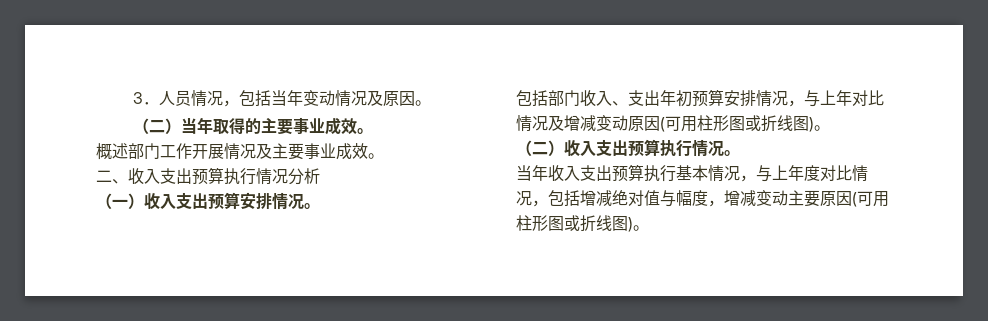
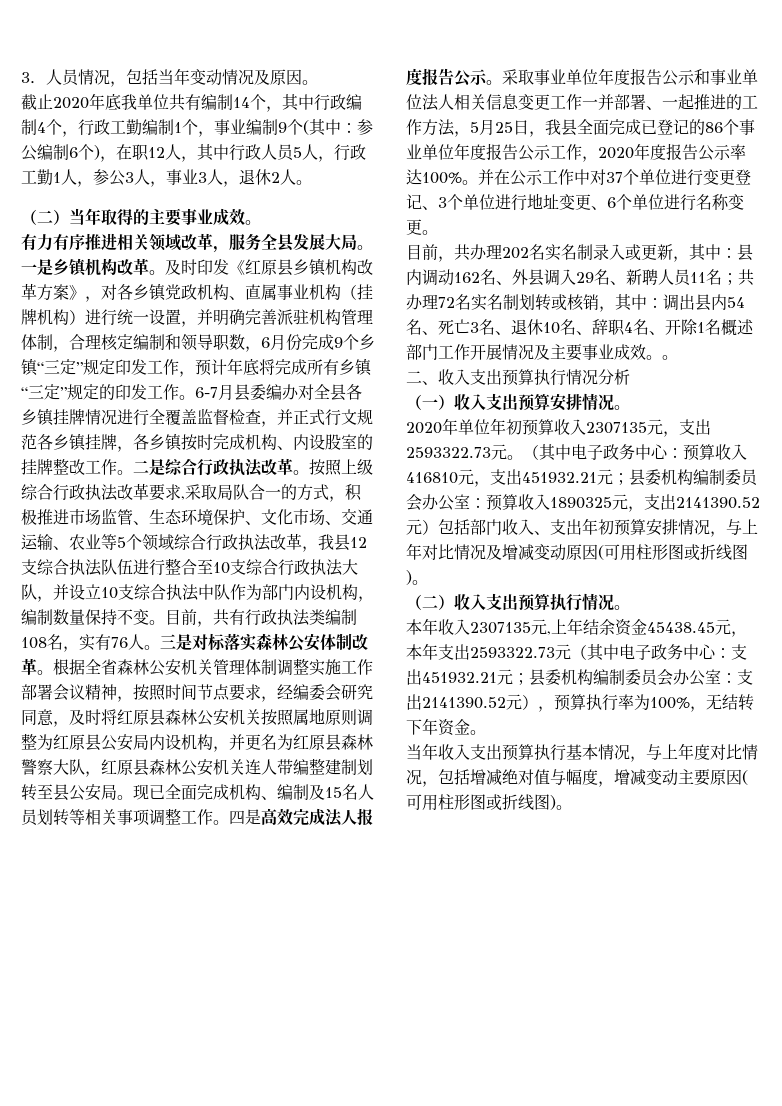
(431, 103) none -> [21,93,362,112] [21,119,373,137] [21,144,366,162] [21,169,312,187] // 截止2020年底我单位共有编制14个，其中行政编制4个，行政工勤编制1个，事业编制9个(其中：参公编制6个)，在职12人，其中行政人员5人，行政工勤1人，参公3人，事业3人，退休2人。
(373, 131) none -> [21,233,373,253] [21,258,373,277] [21,283,373,302] [21,309,373,327] [21,334,375,352] [21,358,372,377] [21,384,362,401] [21,408,373,427] [21,433,373,452] [21,458,373,477] [21,483,362,502] [21,508,373,526] [21,533,367,552] [21,558,358,576] [21,584,374,602] [21,609,357,627] [21,633,368,652] [21,658,373,676] [21,684,373,702] [21,708,373,727] [21,733,373,752] [21,758,373,777] [21,784,374,801] [21,808,373,827] [406,68,758,87] [406,94,758,111] [406,119,755,137] [406,143,746,162] [406,169,751,186] [406,193,744,211] [406,219,438,235] [406,244,753,262] [406,269,754,286] [406,294,745,312] [406,319,721,336] 有力有序推进相关领域改革，服务全县发展大局。一是乡镇机构改革。及时印发《红原县乡镇机构改革方案》，对各乡镇党政机构、直属事业机构（挂牌机构）进行统一设置，并明确完善派驻机构管理体制，合理核定编制和领导职数，6月份完成9个乡镇“三定”规定印发工作，预计年底将完成所有乡镇“三定”规定的印发工作。6-7月县委编办对全县各乡镇挂牌情况进行全覆盖监督检查，并正式行文规范各乡镇挂牌，各乡镇按时完成机构、内设股室的挂牌整改工作。二是综合行政执法改革。按照上级综合行政执法改革要求,采取局队合一的方式，积极推进市场监管、生态环境保护、文化市场、交通运输、农业等5个领域综合行政执法改革，我县12支综合执法队伍进行整合至10支综合行政执法大队，并设立10支综合执法中队作为部门内设机构，编制数量保持不变。目前，共有行政执法类编制108名，实有76人。三是对标落实森林公安体制改革。根据全省森林公安机关管理体制调整实施工作部署会议精神，按照时间节点要求，经编委会研究同意，及时将红原县森林公安机关按照属地原则调整为红原县公安局内设机构，并更名为红原县森林警察大队，红原县森林公安机关连人带编整建制划转至县公安局。现已全面完成机构、编制及15名人员划转等相关事项调整工作。四是高效完成法人报度报告公示。采取事业单位年度报告公示和事业单位法人相关信息变更工作一并部署、一起推进的工作方法，5月25日，我县全面完成已登记的86个事业单位年度报告公示工作，2020年度报告公示率达100%。并在公示工作中对37个单位进行变更登记、3个单位进行地址变更、6个单位进行名称变更。 // 目前，共办理202名实名制录入或更新，其中：县内调动162名、外县调入29名、新聘人员11名；共办理72名实名制划转或核销，其中：调出县内54名、死亡3名、退休10名、辞职4名、开除1名
(384, 156) none -> [662,355,678,360] 。
(320, 206) none -> [406,418,711,437] [406,444,747,461] [406,469,758,487] [406,494,760,512] [406,519,438,535] 2020年单位年初预算收入2307135元，支出2593322.73元。（其中电子政务中心：预算收入416810元，支出451932.21元；县委机构编制委员会办公室：预算收入1890325元，支出2141390.52元）
(740, 153) none -> [406,618,747,637] [406,643,747,661] [406,669,753,686] [406,694,754,712] [406,718,486,736] // 本年收入2307135元,上年结余资金45438.45元，本年支出2593322.73元（其中电子政务中心：支出451932.21元；县委机构编制委员会办公室：支出2141390.52元），预算执行率为100%，无结转下年资金。

